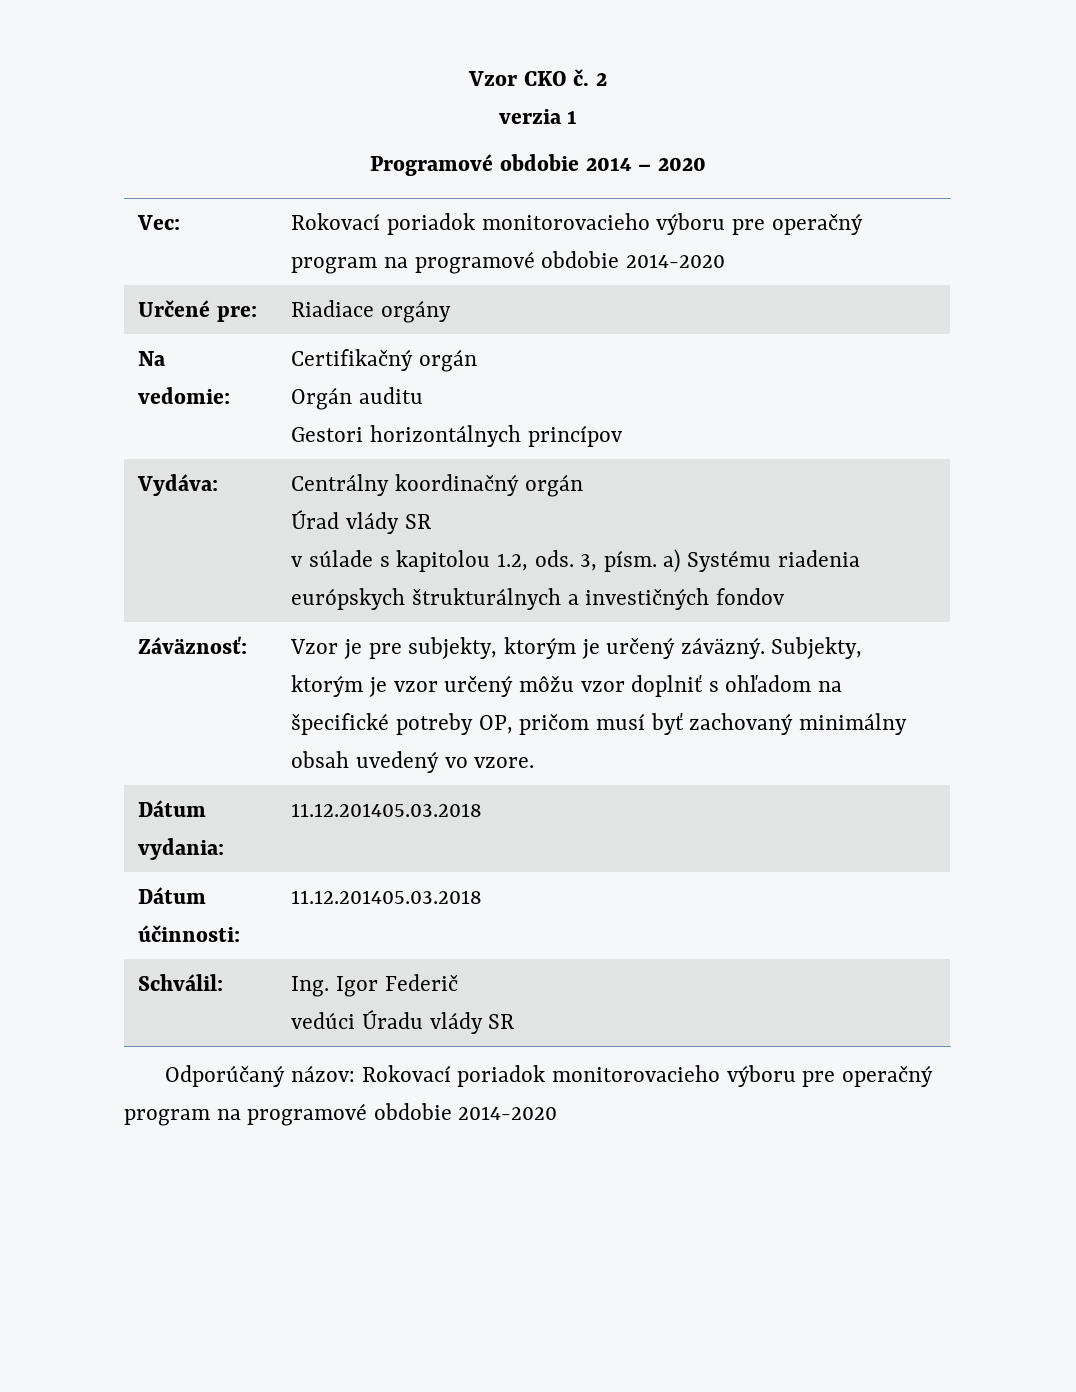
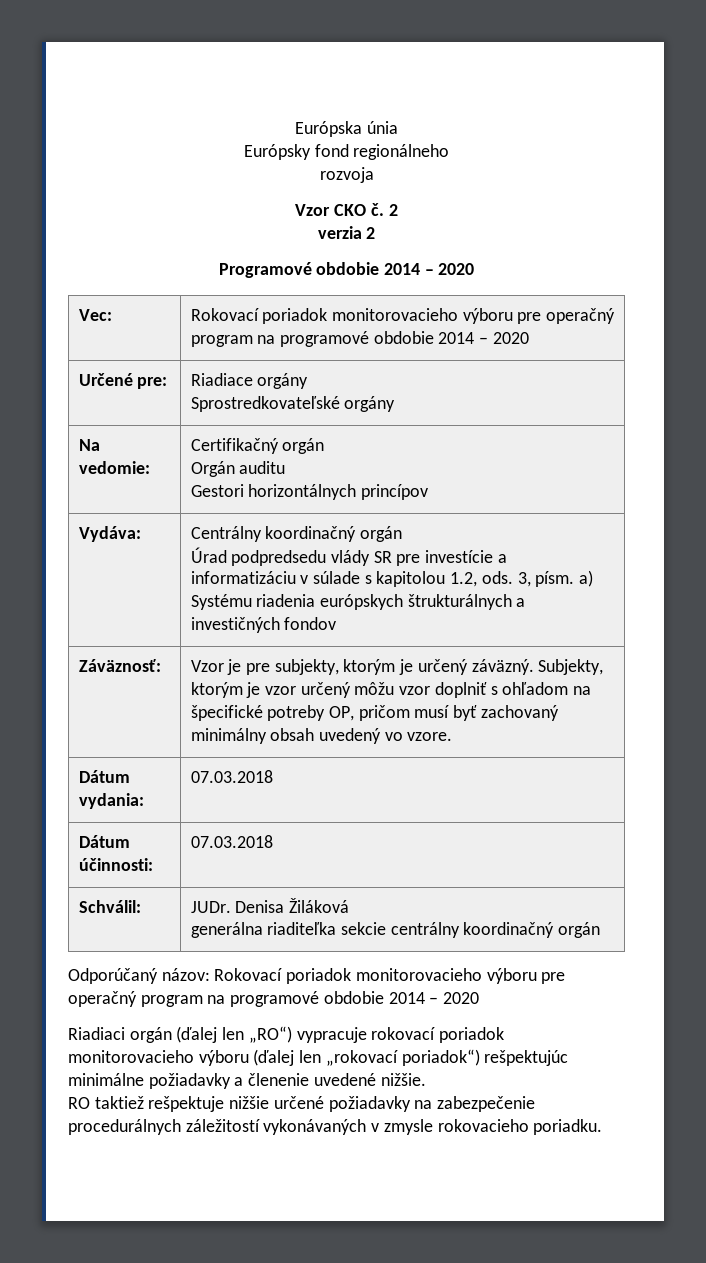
(468, 78) none -> [295,121,398,137] [243,144,450,160] [319,167,374,183] Európska únia // Európsky fond regionálneho // rozvoja //
[567,111,578,124] 1 -> [366,227,376,239] 2
[625,254,725,268] 2014-2020 -> [438,332,529,344] 2014 – 2020
(452, 311) none -> [190,396,396,412] // Sprostredkovateľské orgány
[346,512,431,534] vlády SR // -> [231,550,507,566] [190,571,296,584] podpredsedu vlády SR pre investície a informatizáciu
[291,803,483,817] 11.12.201405.03.2018 -> [190,770,273,783] 07.03.2018
[291,890,483,904] 11.12.201405.03.2018 -> [190,835,273,848] 07.03.2018
[291,974,458,997] [291,1010,515,1034] Ing. Igor Federič // vedúci Úradu vlády SR -> [190,898,349,913] [190,922,601,938] JUDr. Denisa Žiláková // generálna riaditeľka sekcie centrálny koordinačný orgán
[458,1106,558,1120] 2014-2020 -> [388,992,480,1004] [68,1026,505,1043] [68,1049,569,1066] [68,1073,426,1089] [68,1096,536,1112] [68,1119,603,1135] 2014 – 2020 // Riadiaci orgán (ďalej len „RO“) vypracuje rokovací poriadok monitorovacieho výboru (ďalej len „rokovací poriadok“) rešpektujúc minimálne požiadavky a členenie uvedené nižšie. // RO taktiež rešpektuje nižšie určené požiadavky na zabezpečenie procedurálnych záležitostí vykonávaných v zmysle rokovacieho poriadku.

